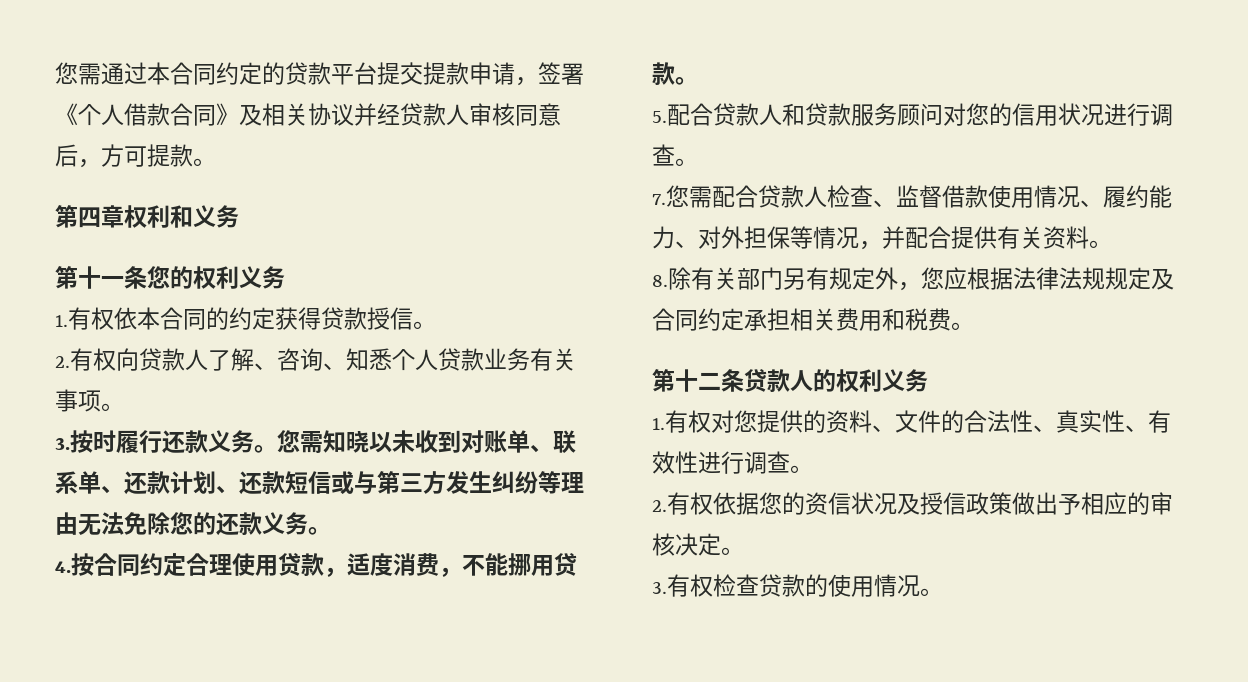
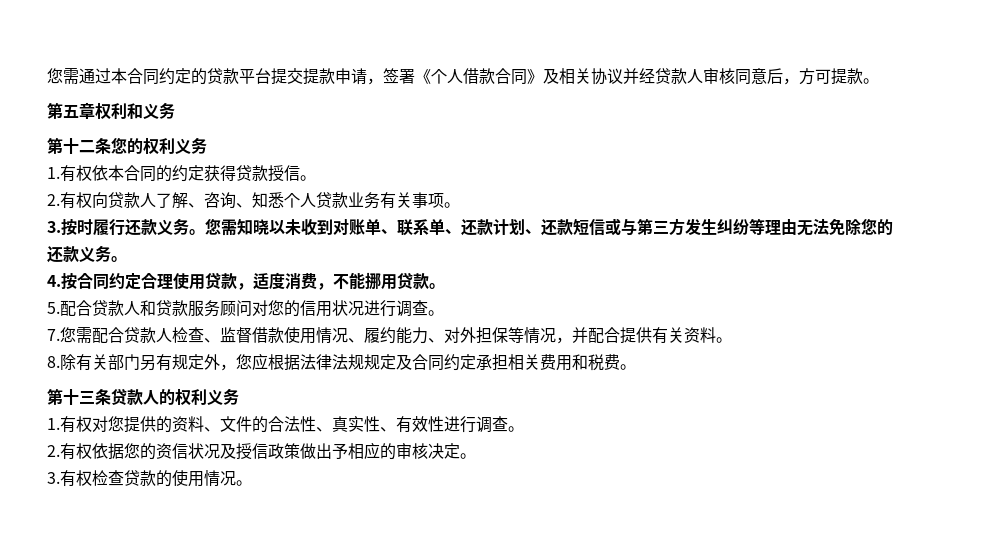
[78,207,101,228] 四 -> [63,105,79,118] 五
[101,276,124,286] 一 -> [79,140,95,153] 二
[698,372,721,390] 二 -> [79,391,95,404] 三

